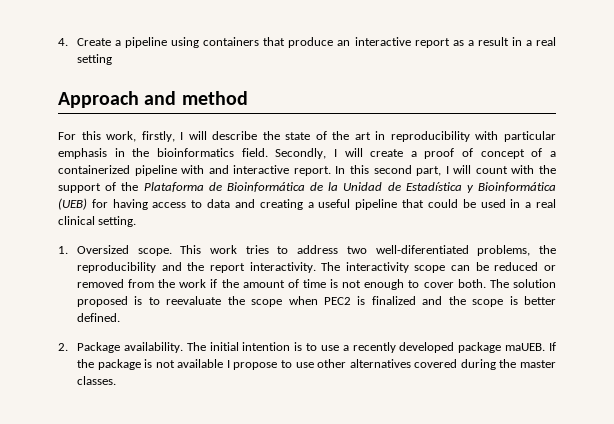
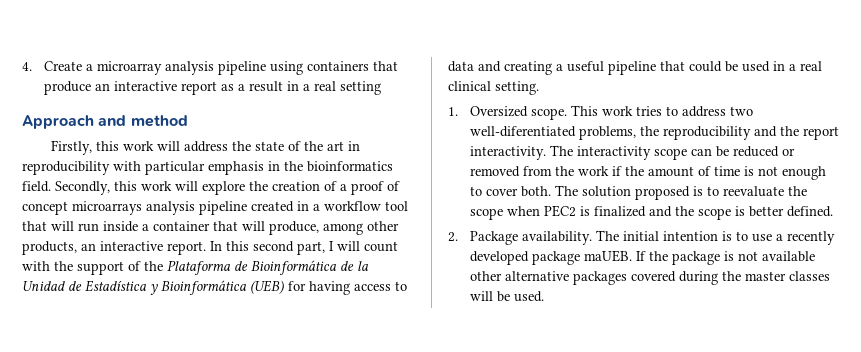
(122, 43) none -> [96,61,214,75] microarray analysis
[58,131,258,142] For this work, firstly, I will describe -> [51,140,229,155] Firstly, this work will address
[333,148,557,159] [58,165,229,176] I will create a proof of concept of a containerized pipeline with and -> [114,181,400,195] [22,201,408,215] [22,221,399,235] [22,241,96,255] this work will explore the creation of a proof of concept microarrays analysis pipeline created in a workflow tool that will run inside a container that will produce, among other products, an
[226,359,557,370] [76,376,116,385] I propose to use other alternatives covered during the master classes. -> [469,271,830,285] [469,291,544,302] other alternative packages covered during the master classes will be used.

